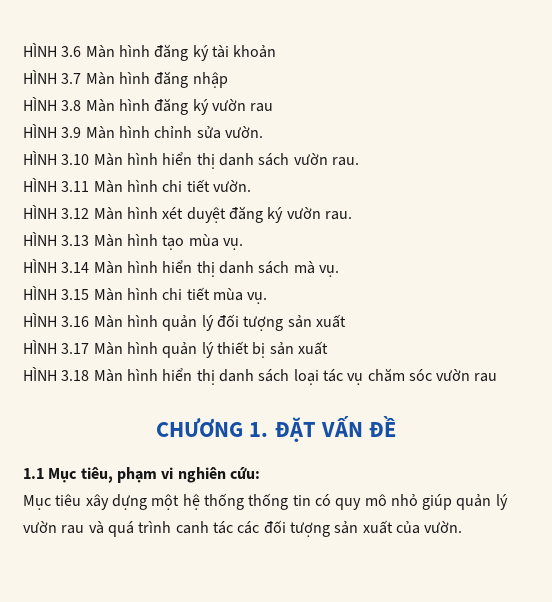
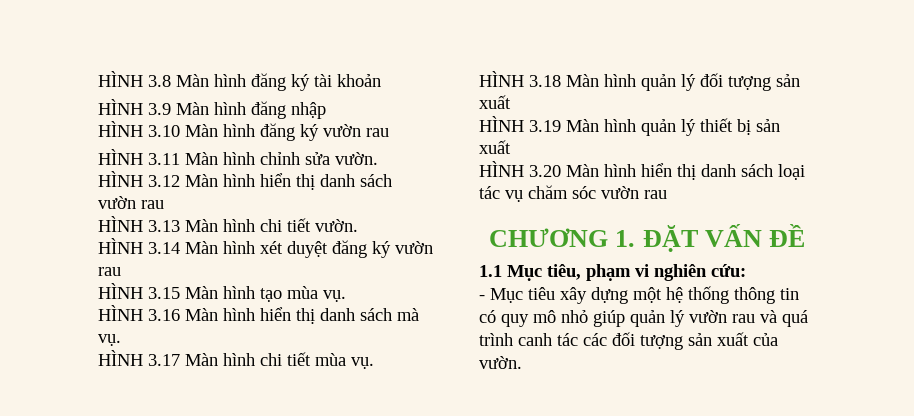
[23,43,82,57] HÌNH 3.6 -> [98,71,171,87] HÌNH 3.8
[61,73,82,84] 3.7 -> [148,103,171,115] 3.9
[61,100,82,111] 3.8 -> [148,125,180,137] 3.10
[61,127,82,138] 3.9 -> [148,153,180,165] 3.11
[61,154,90,165] 3.10 -> [148,175,180,187] 3.12
[331,157,359,166] [23,178,90,192] rau. // HÌNH 3.11 -> [141,200,164,209] [98,216,180,232] rau // HÌNH 3.13
[61,208,90,219] 3.12 -> [148,242,180,254] 3.14
[324,211,352,220] [23,232,90,246] rau. // HÌNH 3.13 -> [98,267,121,276] [98,283,180,299] rau // HÌNH 3.15
[61,262,90,273] 3.14 -> [148,309,180,321] 3.16
[61,289,90,300] 3.15 -> [148,354,180,366] 3.17
[61,316,90,327] 3.16 -> [529,75,561,87] 3.18
[61,343,90,354] 3.17 -> [529,120,561,132] 3.19
[61,370,90,381] 3.18 -> [529,165,561,177] 3.20
(260, 473) none -> [479,295,485,300] -
[248,493,289,510] thống -> [734,287,775,304] thông

